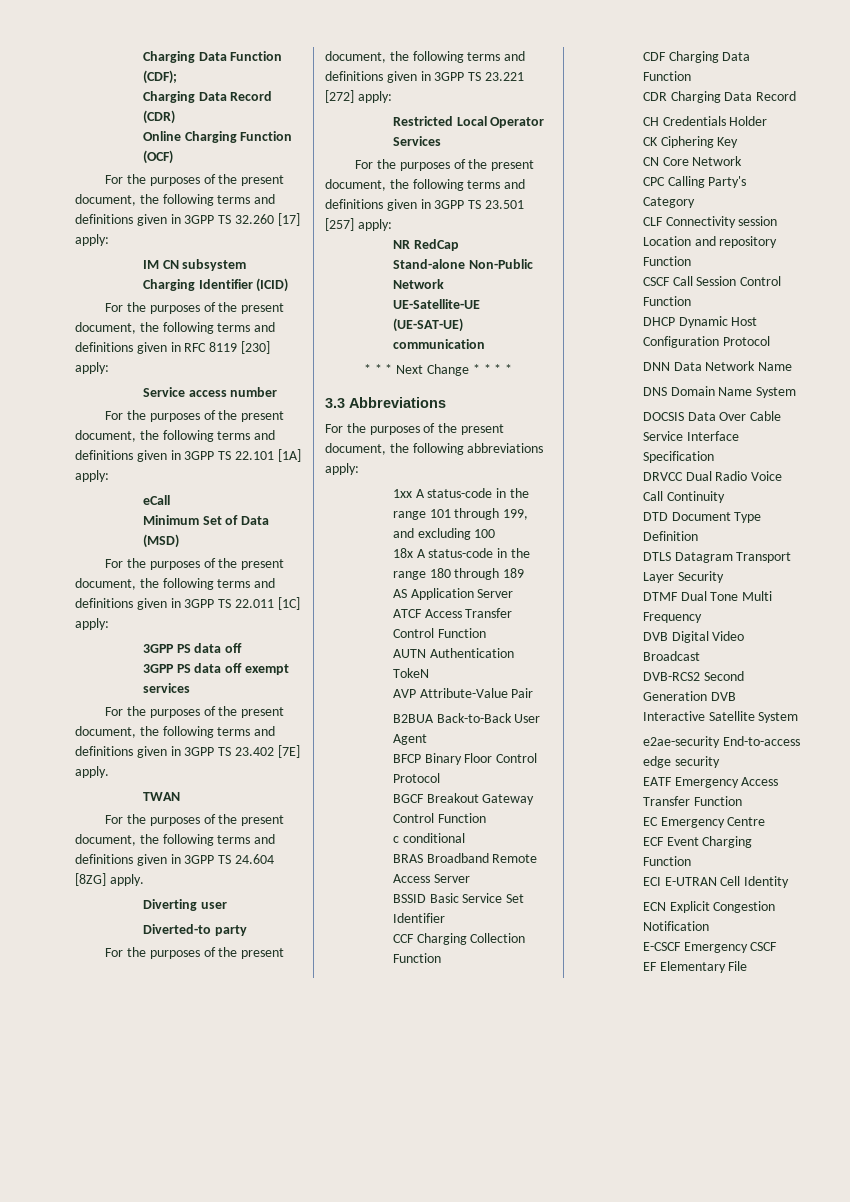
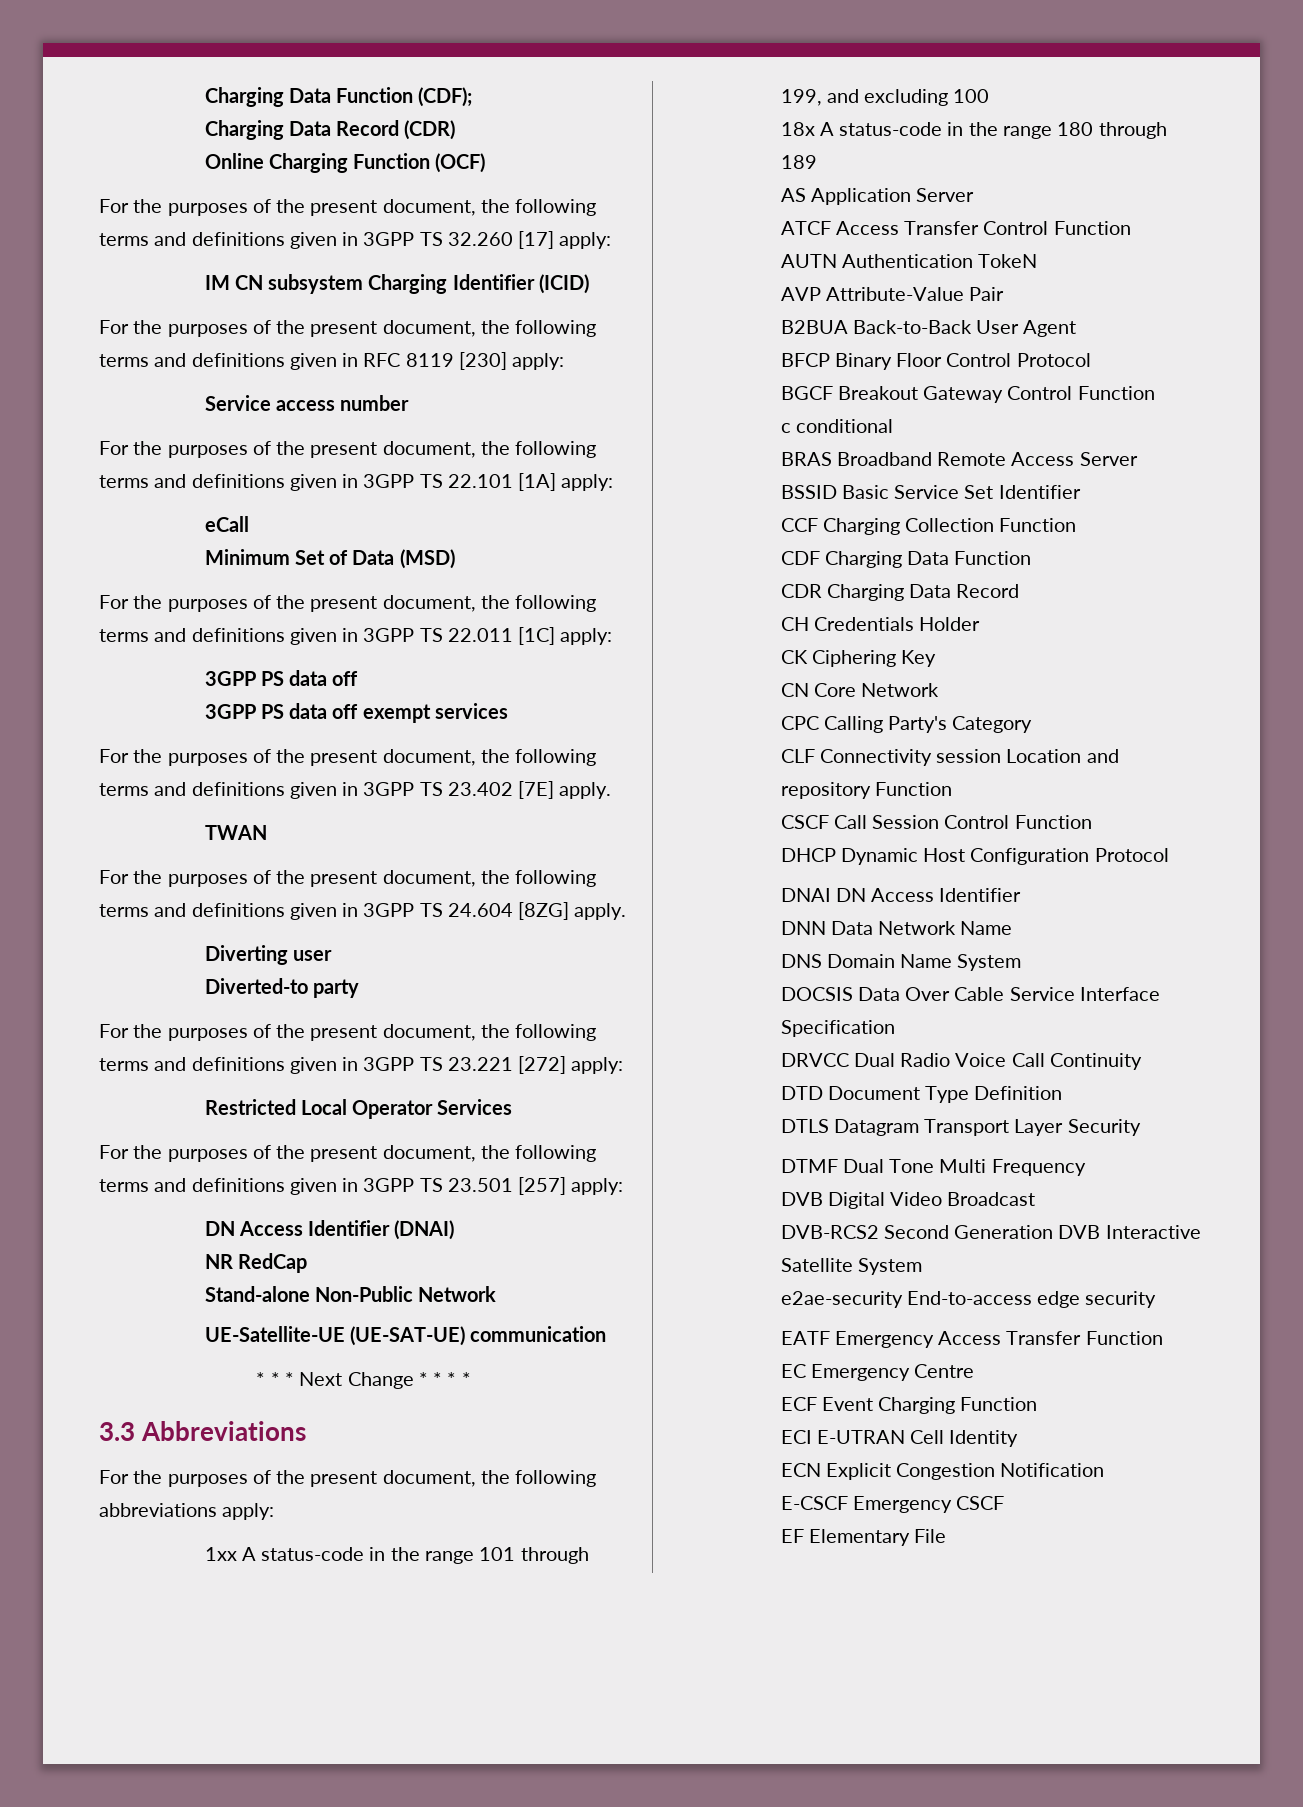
(392, 225) none -> [204,1220,455,1240] // DN Access Identifier (DNAI)
(770, 341) none -> [780,888,1022,902] // DNAI DN Access Identifier

